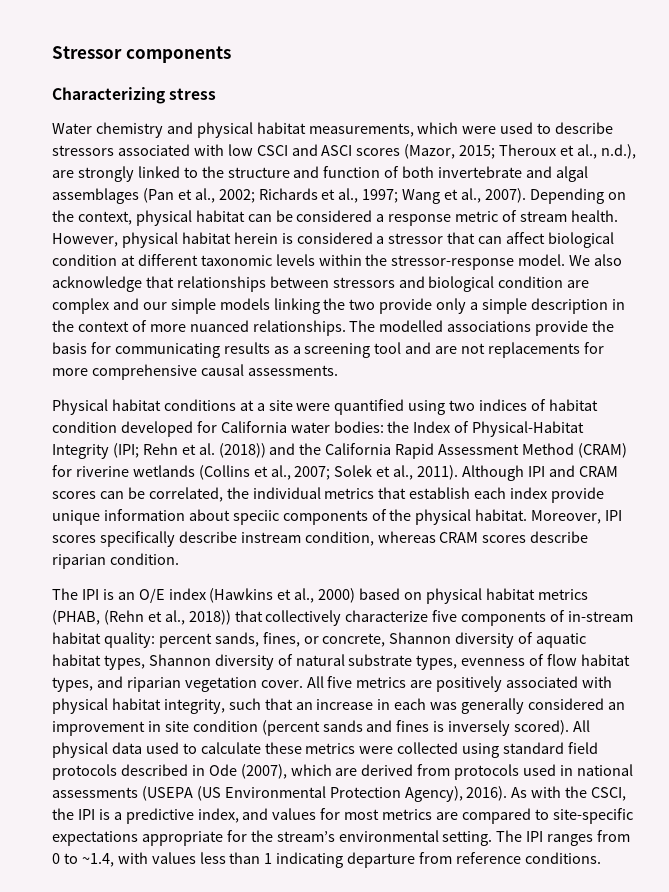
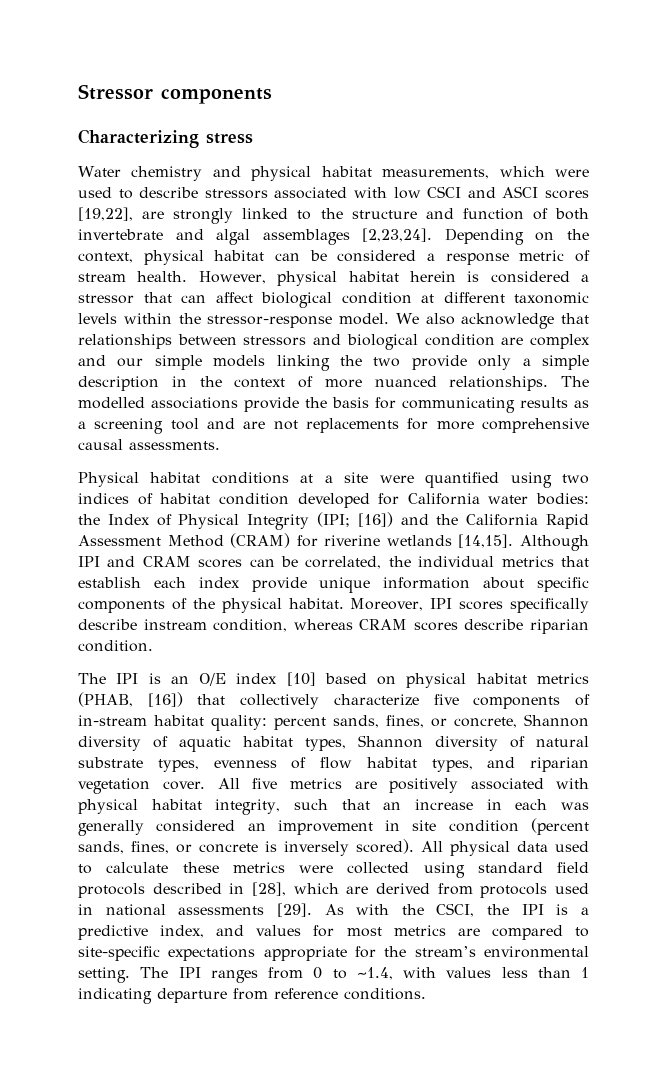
[404,144,636,159] (Mazor, 2015; Theroux et al., n.d.), -> [78,207,133,221] [19,22],
[142,188,526,204] (Pan et al., 2002; Richards et al., 1997; Wang et al., 2007). -> [362,228,433,242] [2,23,24].
[472,421,585,437] Physical-Habitat -> [178,514,240,529] Physical
[142,443,266,458] Rehn et al. (2018)) -> [357,512,393,527] [16])
[198,465,459,480] (Collins et al., 2007; Solek et al., 2011). -> [458,534,514,548] [14,15].
[232,510,279,525] speciic -> [537,577,589,592] specific
[209,588,356,603] (Hawkins et al., 2000) -> [286,672,316,686] [10]
[103,610,231,625] (Rehn et al., 2018)) -> [147,692,183,707] [16])
[322,720,430,732] sands and fines -> [78,841,258,854] sands, fines, or concrete
[208,764,287,779] Ode (2007), -> [252,882,286,896] [28],
[141,786,508,802] (USEPA (US Environmental Protection Agency), 2016). -> [276,903,312,917] [29].

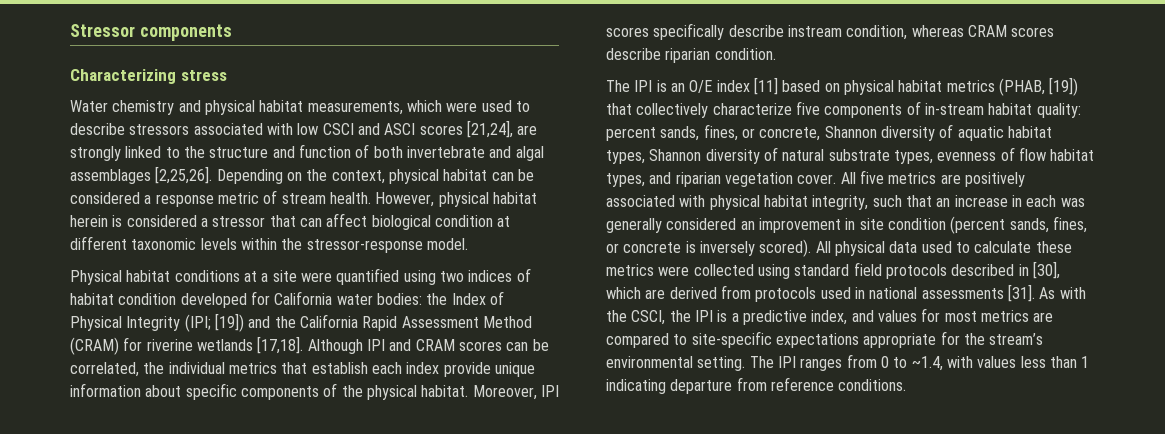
[78,207,133,221] [19,22], -> [466,120,513,138] [21,24],
[362,228,433,242] [2,23,24]. -> [155,166,213,184] [2,25,26].
[395,313,589,329] [78,334,590,350] [78,355,589,371] [78,376,589,391] [78,397,589,413] [78,418,589,434] [78,439,220,450] We also acknowledge that relationships between stressors and biological condition are complex and our simple models linking the two provide only a simple description in the context of more nuanced relationships. The modelled associations provide the basis for communicating results as a screening tool and are not replacements for more comprehensive causal assessments. -> (468, 244) none
[357,512,393,527] [16]) -> [214,313,244,332] [19])
[458,534,514,548] [14,15]. -> [257,336,304,354] [17,18].
[286,672,316,686] [10] -> [753,77,778,95] [11]
[147,692,183,707] [16]) -> [1049,77,1079,96] [19])
[252,882,286,896] [28], -> [1032,261,1060,279] [30],
[276,903,312,917] [29]. -> [1007,284,1035,302] [31].

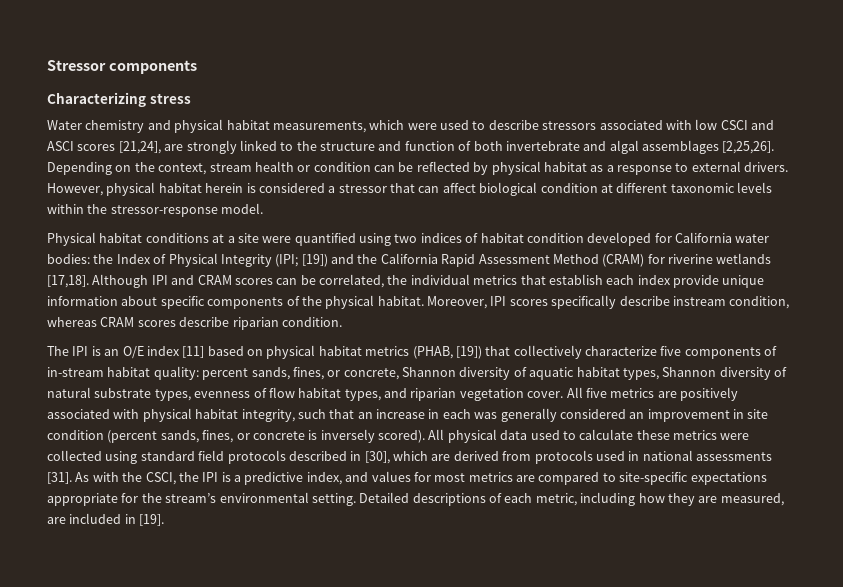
[388,169,534,184] [70,190,371,207] physical habitat can be considered a response metric of stream health. -> [209,161,789,175] stream health or condition can be reflected by physical habitat as a response to external drivers.
[749,354,1090,371] [606,377,907,394] The IPI ranges from 0 to ~1.4, with values less than 1 indicating departure from reference conditions. -> [359,492,784,506] [47,513,165,526] Detailed descriptions of each metric, including how they are measured, are included in [19].

